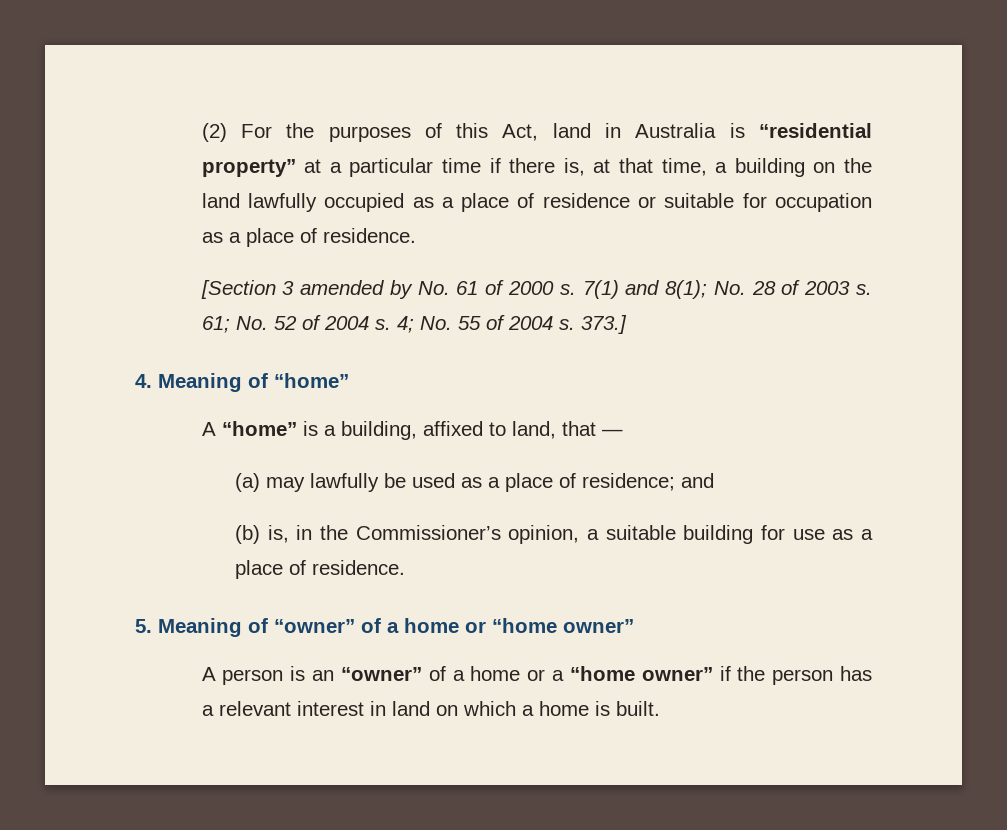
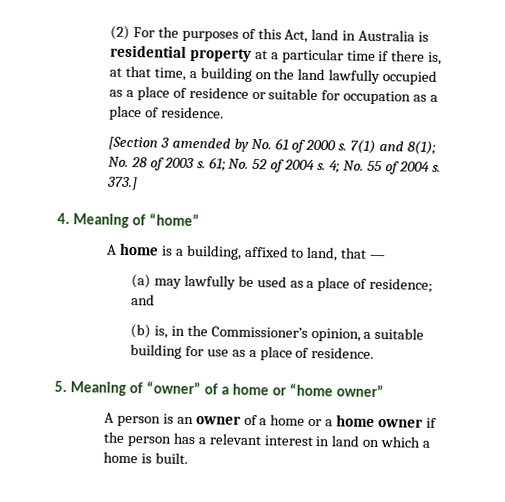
[759,123,872,138] [201,159,296,177] “residential property” -> [109,44,252,62] residential property
[221,421,297,436] “home” -> [118,242,159,256] home
[340,667,422,681] “owner” -> [195,415,241,425] owner
[569,666,713,681] “home owner” -> [336,414,424,428] home owner

